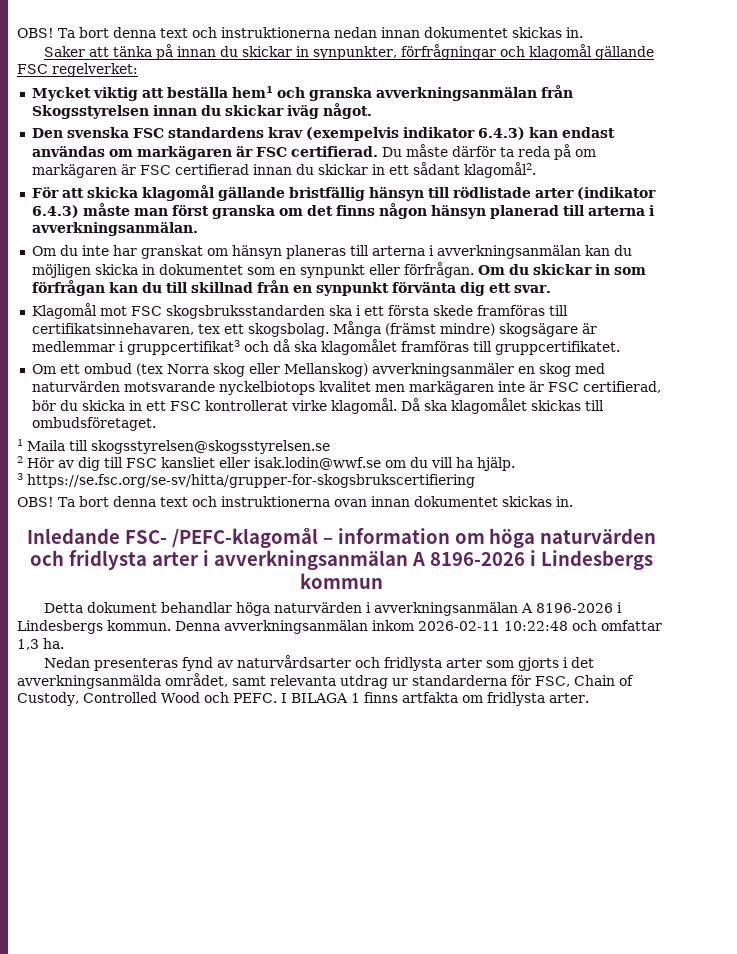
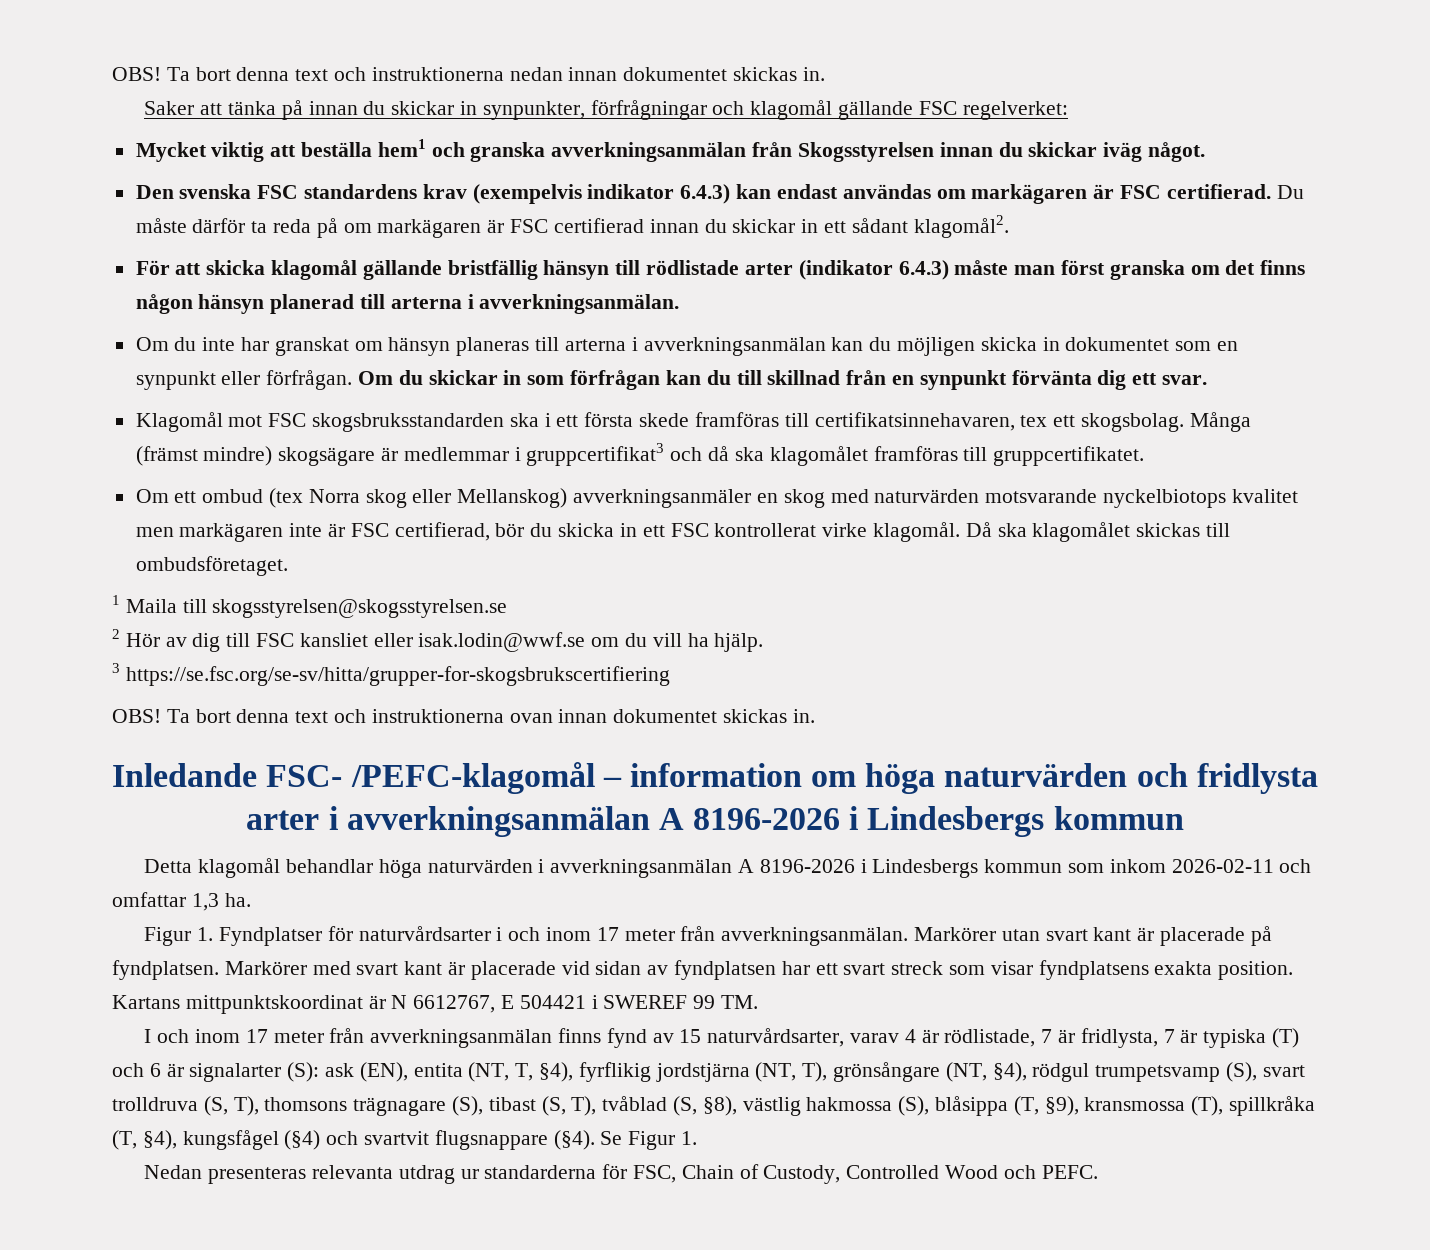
[86,602,157,613] dokument -> [198,858,281,878] klagomål
[107,620,368,634] kommun. Denna avverkningsanmälan -> [984,859,1104,873] kommun som
[504,621,568,631] 10:22:48 -> (1274, 866) none
[43,655,594,671] [17,673,266,689] Nedan presenteras fynd av naturvårdsarter och fridlysta arter som gjorts i det avverkningsanmälda området, samt -> [144,926,1272,946] [112,960,1294,980] [112,995,759,1014] [144,1028,1299,1048] [112,1062,1305,1082] [112,1096,1316,1116] [112,1130,698,1150] [144,1165,307,1184] Figur 1. Fyndplatser för naturvårdsarter i och inom 17 meter från avverkningsanmälan. Markörer utan svart kant är placerade på fyndplatsen. Markörer med svart kant är placerade vid sidan av fyndplatsen har ett svart streck som visar fyndplatsens exakta position. Kartans mittpunktskoordinat är N 6612767, E 504421 i SWEREF 99 TM. // I och inom 17 meter från avverkningsanmälan finns fynd av 15 naturvårdsarter, varav 4 är rödlistade, 7 är fridlysta, 7 är typiska (T) och 6 är signalarter (S): ask (EN), entita (NT, T, §4), fyrflikig jordstjärna (NT, T), grönsångare (NT, §4), rödgul trumpetsvamp (S), svart trolldruva (S, T), thomsons trägnagare (S), tibast (S, T), tvåblad (S, §8), västlig hakmossa (S), blåsippa (T, §9), kransmossa (T), spillkråka (T, §4), kungsfågel (§4) och svartvit flugsnappare (§4). Se Figur 1. // Nedan presenteras
[280,692,589,706] I BILAGA 1 finns artfakta om fridlysta arter. -> (1098, 1172) none

